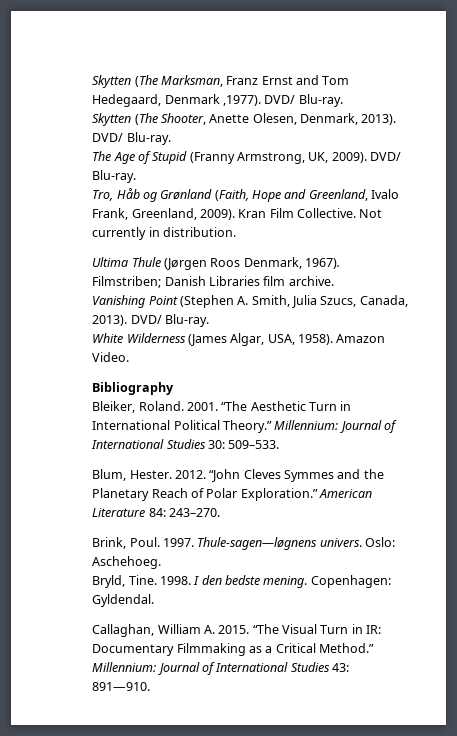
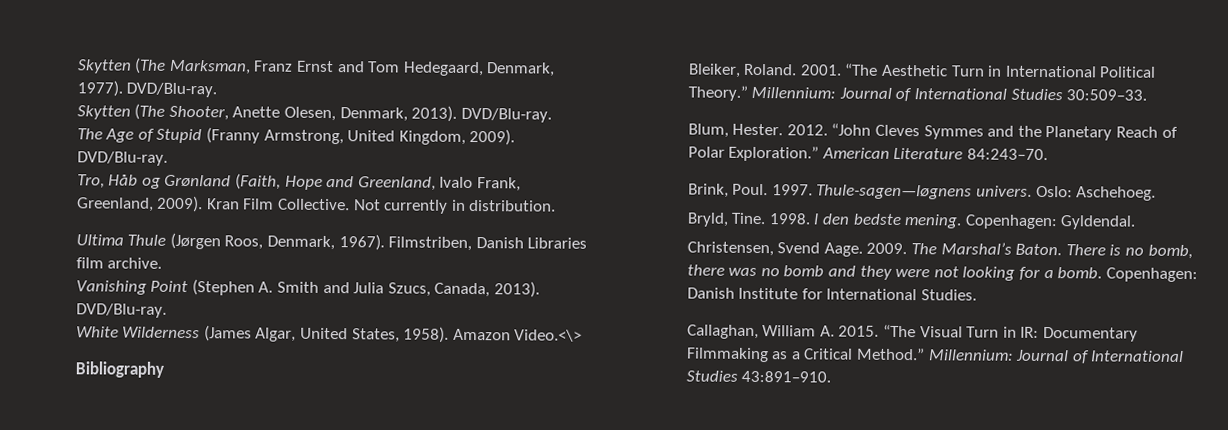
[164,94,343,107] Denmark ,1977). DVD/ Blu-ray. -> [486,62,556,77] [76,80,218,98] Denmark, 1977). DVD/Blu-ray.
[92,132,171,145] DVD/ Blu-ray. -> [460,107,552,123] DVD/Blu-ray.
[308,152,402,163] [92,170,137,183] UK, 2009). DVD/ Blu-ray. -> [347,128,516,146] [76,151,168,166] United Kingdom, 2009). DVD/Blu-ray.
[210,258,241,267] Roos -> [224,235,264,250] Roos,
[92,276,162,288] Filmstriben; -> [388,236,473,252] Filmstriben,
[251,295,290,307] Smith, -> [276,281,350,294] Smith and
[130,314,209,327] DVD/ Blu-ray. -> [75,303,167,318] DVD/Blu-ray.
[267,334,295,345] USA, -> [299,327,400,343] United States,
[92,352,130,362] Video. -> [514,329,583,342] Video.<\>
[207,440,280,449] 30: 509–533. -> [1066,89,1148,101] 30:509–33.
[148,508,220,517] 84: 243–270. -> [966,148,1048,161] 84:243–70.
(155, 600) none -> [686,241,1193,260] [686,264,1198,283] [686,287,977,301] // Christensen, Svend Aage. 2009. The Marshal’s Baton. There is no bomb, there was no bomb and they were not looking for a bomb. Copenhagen: Danish Institute for International Studies.
[332,663,350,672] [92,682,151,691] 43: 891—910. -> [741,370,832,383] 43:891–910.

